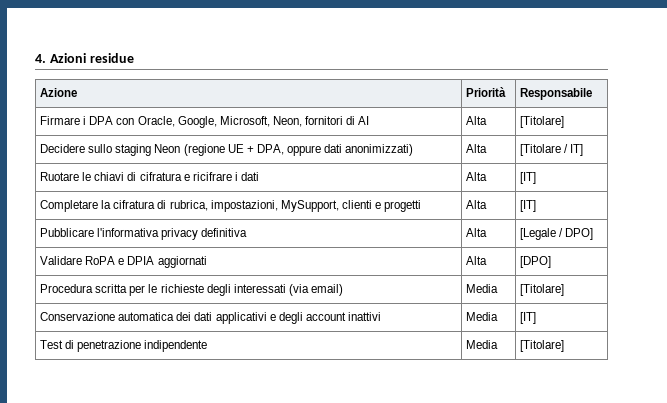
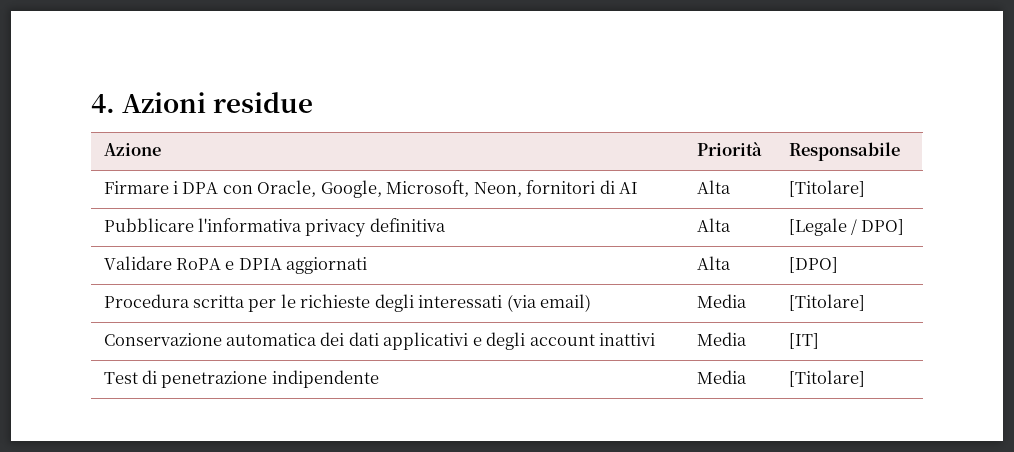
[40,144,414,156] [466,144,488,153] [520,144,584,156] [40,172,260,181] [466,172,488,181] [520,172,537,184] [40,200,422,212] [466,200,488,209] [520,200,537,212] // Decidere sullo staging Neon (regione UE + DPA, oppure dati anonimizzati) | Alta | [Titolare / IT] // Ruotare le chiavi di cifratura e ricifrare i dati | Alta | [IT] // Completare la cifratura di rubrica, impostazioni, MySupport, clienti e progetti | Alta | [IT] -> (865, 188) none

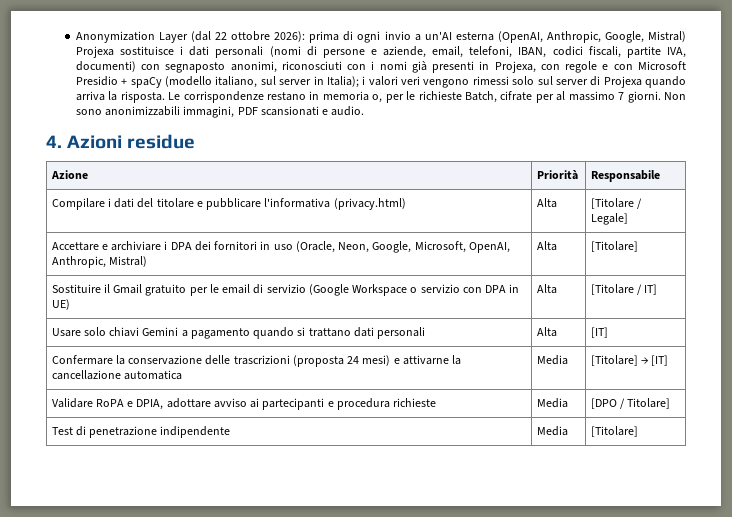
(91, 103) none -> [75,31,686,43] [75,46,686,58] [75,61,686,73] [75,76,686,88] [75,91,686,103] [75,106,365,118] Anonymization Layer (dal 22 ottobre 2026): prima di ogni invio a un'AI esterna (OpenAI, Anthropic, Google, Mistral) Projexa sostituisce i dati personali (nomi di persone e aziende, email, telefoni, IBAN, codici fiscali, partite IVA, documenti) con segnaposto anonimi, riconosciuti con i nomi già presenti in Projexa, con regole e con Microsoft Presidio + spaCy (modello italiano, sul server in Italia); i valori veri vengono rimessi solo sul server di Projexa quando arriva la risposta. Le corrispondenze restano in memoria o, per le richieste Batch, cifrate per al massimo 7 giorni. Non sono anonimizzabili immagini, PDF scansionati e audio. //
[103,180,639,198] [696,180,731,194] [788,180,865,197] [103,218,446,237] [696,218,731,232] [788,218,905,236] [103,256,368,274] [696,256,731,270] [788,257,838,273] [103,294,592,312] [696,294,747,308] [788,294,865,311] [103,332,656,350] [696,332,747,346] [788,333,819,349] Firmare i DPA con Oracle, Google, Microsoft, Neon, fornitori di AI | Alta | [Titolare] // Pubblicare l'informativa privacy definitiva | Alta | [Legale / DPO] // Validare RoPA e DPIA aggiornati | Alta | [DPO] // Procedura scritta per le richieste degli interessati (via email) | Media | [Titolare] // Conservazione automatica dei dati applicativi e degli account inattivi | Media | [IT] -> [51,198,406,210] [536,198,557,208] [590,198,642,209] [590,213,628,225] [51,241,510,253] [51,256,147,268] [536,241,557,251] [590,241,638,252] [51,284,520,296] [51,299,70,310] [536,284,557,294] [590,284,658,295] [51,327,426,339] [536,327,557,337] [590,327,608,338] [51,355,462,367] [51,370,182,380] [536,355,568,365] [590,355,669,366] [51,398,437,410] [536,398,568,408] [590,398,671,409] Compilare i dati del titolare e pubblicare l'informativa (privacy.html) | Alta | [Titolare / Legale] // Accettare e archiviare i DPA dei fornitori in uso (Oracle, Neon, Google, Microsoft, OpenAI, Anthropic, Mistral) | Alta | [Titolare] // Sostituire il Gmail gratuito per le email di servizio (Google Workspace o servizio con DPA in UE) | Alta | [Titolare / IT] // Usare solo chiavi Gemini a pagamento quando si trattano dati personali | Alta | [IT] // Confermare la conservazione delle trascrizioni (proposta 24 mesi) e attivarne la cancellazione automatica | Media | [Titolare] → [IT] // Validare RoPA e DPIA, adottare avviso ai partecipanti e procedura richieste | Media | [DPO / Titolare]

